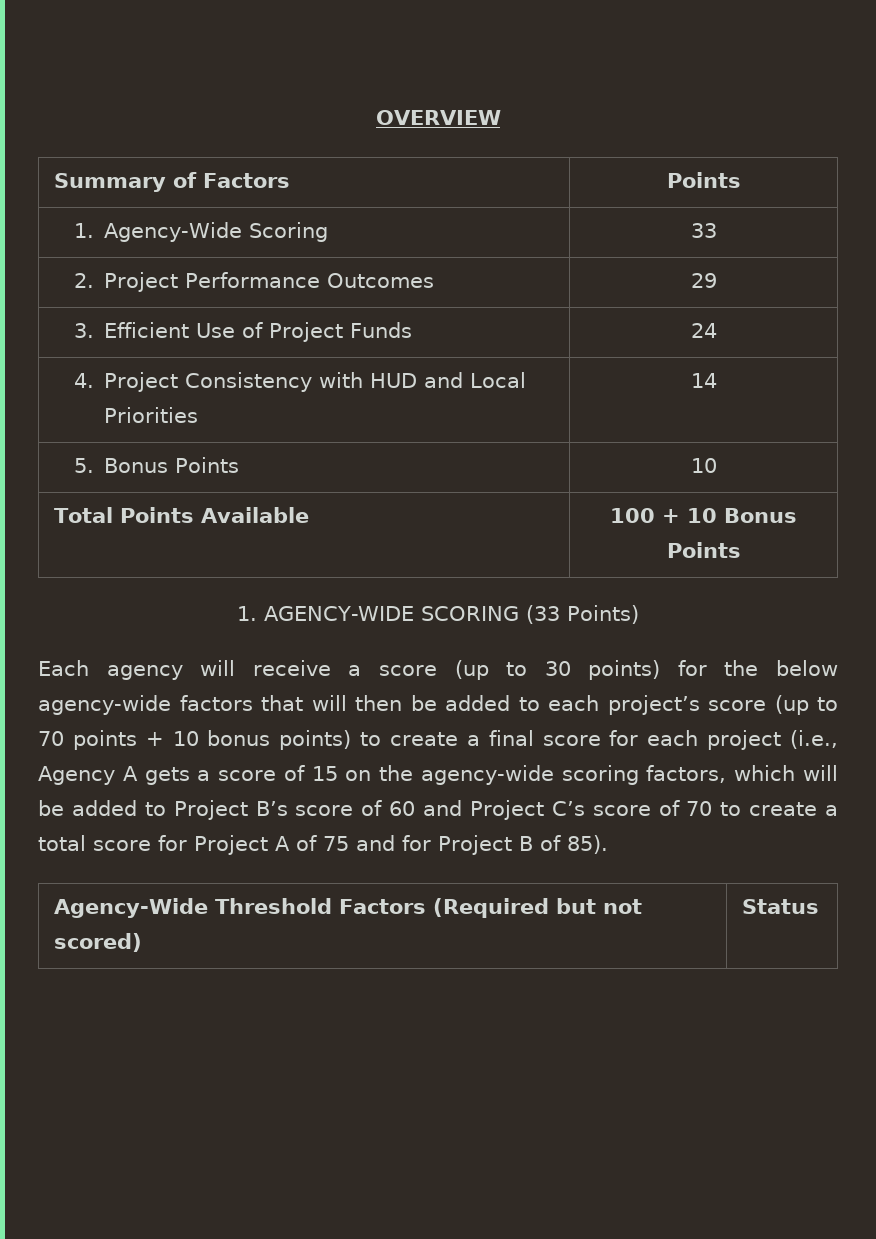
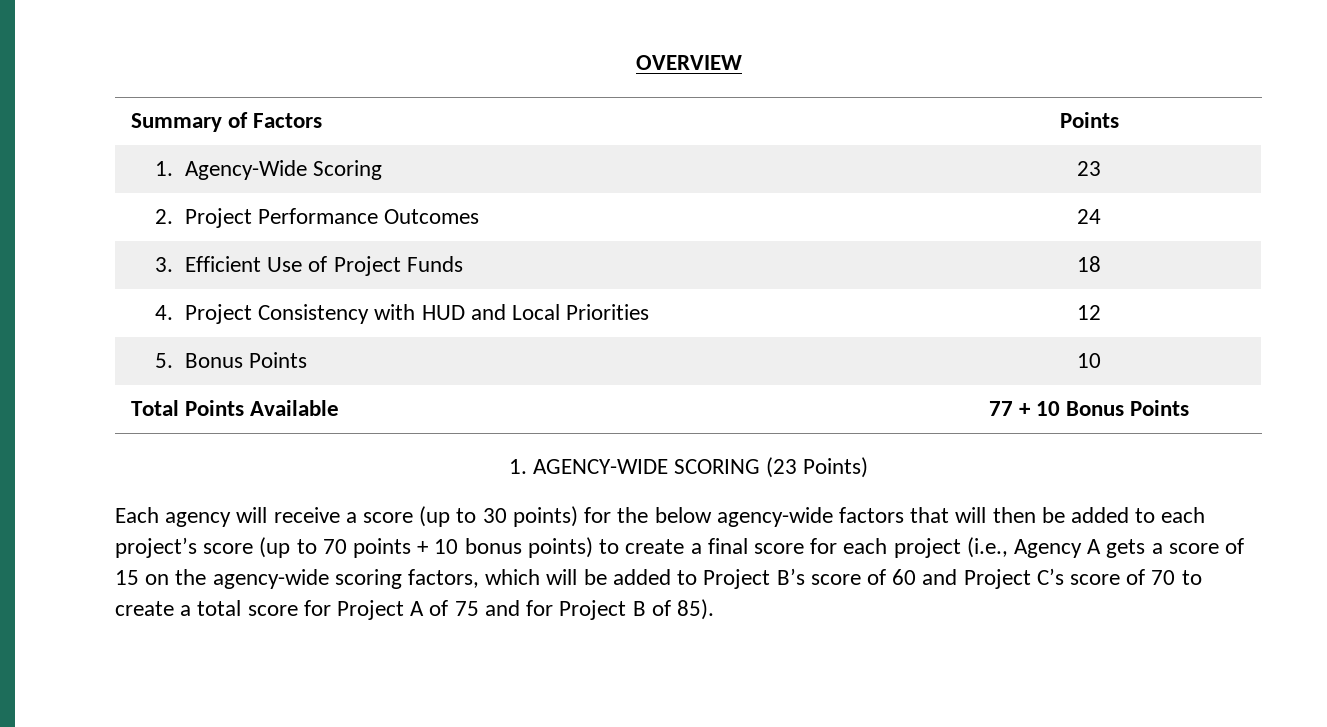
[690,223,717,238] 33 -> [1077,161,1101,176] 23
[690,273,717,288] 29 -> [1077,209,1101,224] 24
[690,323,717,338] 24 -> [1077,256,1101,272] 18
[690,373,717,388] 14 -> [1077,305,1101,320] 12
[610,508,655,523] 100 -> [988,401,1013,416] 77
[526,605,561,624] (33 -> [766,457,798,478] (23
[54,898,643,918] [54,933,143,952] [742,899,820,914] // Agency-Wide Threshold Factors (Required but not scored) | Status -> (714, 609) none

